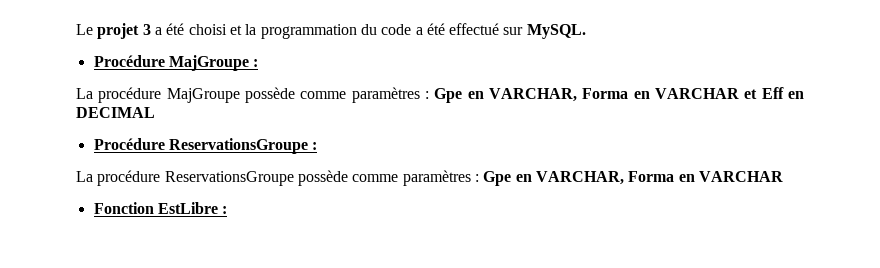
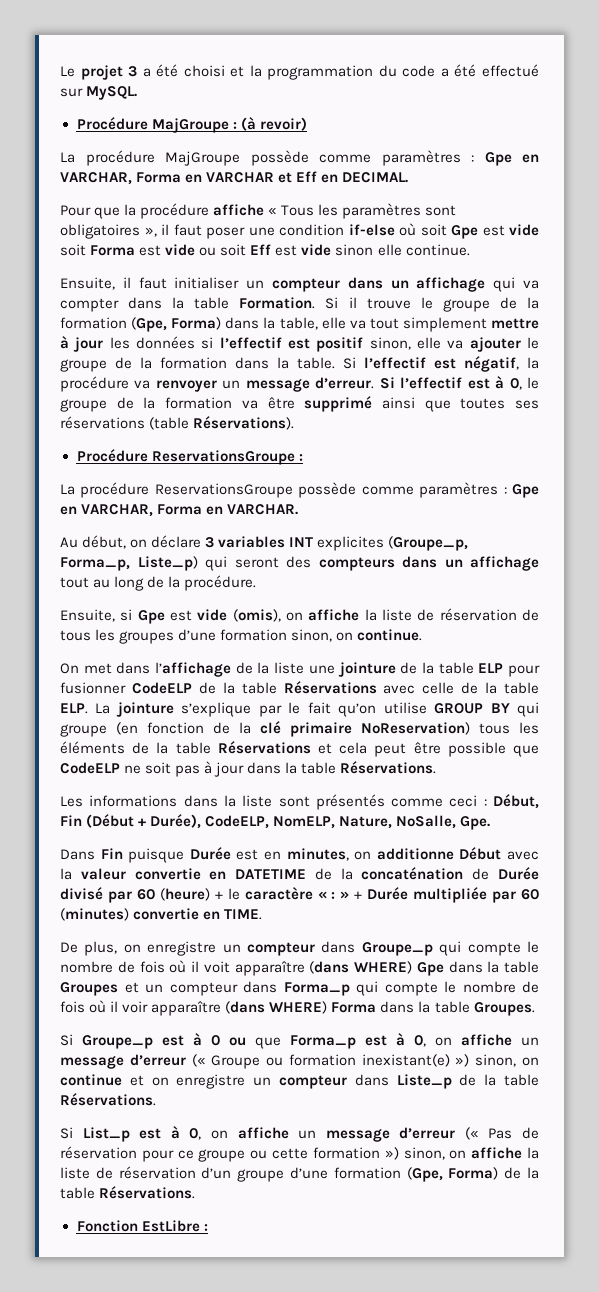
(259, 63) none -> [240,117,307,131] (à revoir)
[76,107,155,118] DECIMAL -> [342,172,409,183] [60,203,457,219] [60,223,539,239] [60,244,470,256] [60,277,539,292] [60,297,539,312] [60,317,540,332] [60,336,539,352] [60,356,539,372] [60,376,539,392] [60,396,539,412] [60,416,295,430] DECIMAL. // Pour que la procédure affiche « Tous les paramètres sont obligatoires », il faut poser une condition if-else où soit Gpe est vide soit Forma est vide ou soit Eff est vide sinon elle continue. // Ensuite, il faut initialiser un compteur dans un affichage qui va compter dans la table Formation. Si il trouve le groupe de la formation (Gpe, Forma) dans la table, elle va tout simplement mettre à jour les données si l’effectif est positif sinon, elle va ajouter le groupe de la formation dans la table. Si l’effectif est négatif, la procédure va renvoyer un message d’erreur. Si l’effectif est à 0, le groupe de la formation va être supprimé ainsi que toutes ses réservations (table Réservations).
[698,171,783,182] VARCHAR -> [227,504,299,515] [60,535,469,551] [60,556,539,571] [60,575,257,591] [60,608,539,624] [60,629,423,644] [60,662,540,677] [60,681,539,694] [60,702,539,717] [60,721,539,737] [60,741,539,757] [60,761,437,777] [60,794,540,810] [60,814,491,830] [60,847,540,863] [60,867,539,880] [60,887,539,903] [60,908,263,921] [60,941,539,956] [60,960,539,976] [60,981,539,996] [60,1000,535,1016] [60,1033,539,1049] [60,1054,539,1069] [60,1074,539,1089] [60,1093,156,1106] [60,1126,539,1142] [60,1146,539,1162] [60,1166,539,1182] [60,1186,196,1199] VARCHAR. // Au début, on déclare 3 variables INT explicites (Groupe_p, Forma_p, Liste_p) qui seront des compteurs dans un affichage tout au long de la procédure. // Ensuite, si Gpe est vide (omis), on affiche la liste de réservation de tous les groupes d’une formation sinon, on continue. // On met dans l’affichage de la liste une jointure de la table ELP pour fusionner CodeELP de la table Réservations avec celle de la table ELP. La jointure s’explique par le fait qu’on utilise GROUP BY qui groupe (en fonction de la clé primaire NoReservation) tous les éléments de la table Réservations et cela peut être possible que CodeELP ne soit pas à jour dans la table Réservations. // Les informations dans la liste sont présentés comme ceci : Début, Fin (Début + Durée), CodeELP, NomELP, Nature, NoSalle, Gpe. // Dans Fin puisque Durée est en minutes, on additionne Début avec la valeur convertie en DATETIME de la concaténation de Durée divisé par 60 (heure) + le caractère « : » + Durée multipliée par 60 (minutes) convertie en TIME. // De plus, on enregistre un compteur dans Groupe_p qui compte le nombre de fois où il voit apparaître (dans WHERE) Gpe dans la table Groupes et un compteur dans Forma_p qui compte le nombre de fois où il voir apparaître (dans WHERE) Forma dans la table Groupes. // Si Groupe_p est à 0 ou que Forma_p est à 0, on affiche un message d’erreur (« Groupe ou formation inexistant(e) ») sinon, on continue et on enregistre un compteur dans Liste_p de la table Réservations. // Si List_p est à 0, on affiche un message d’erreur (« Pas de réservation pour ce groupe ou cette formation ») sinon, on affiche la liste de réservation d’un groupe d’une formation (Gpe, Forma) de la table Réservations.

